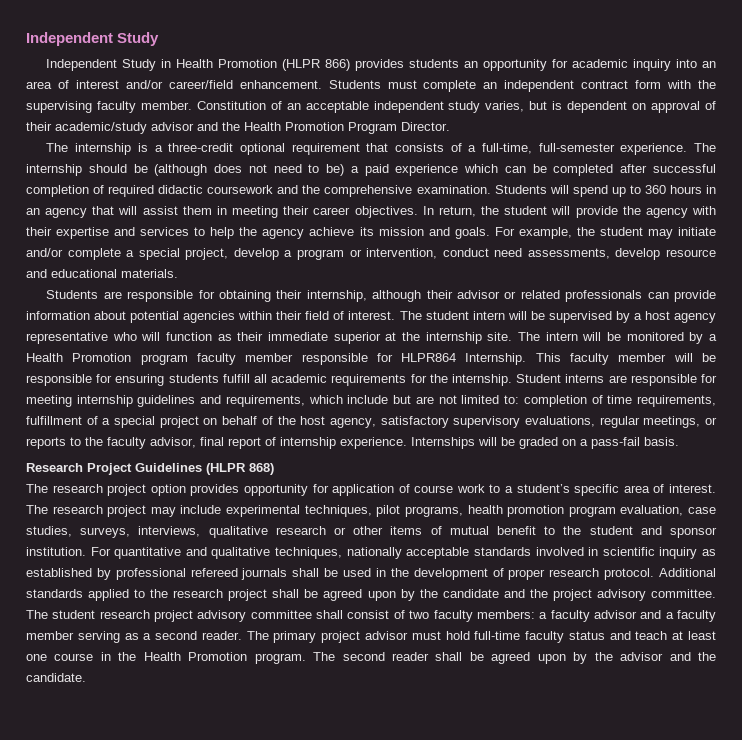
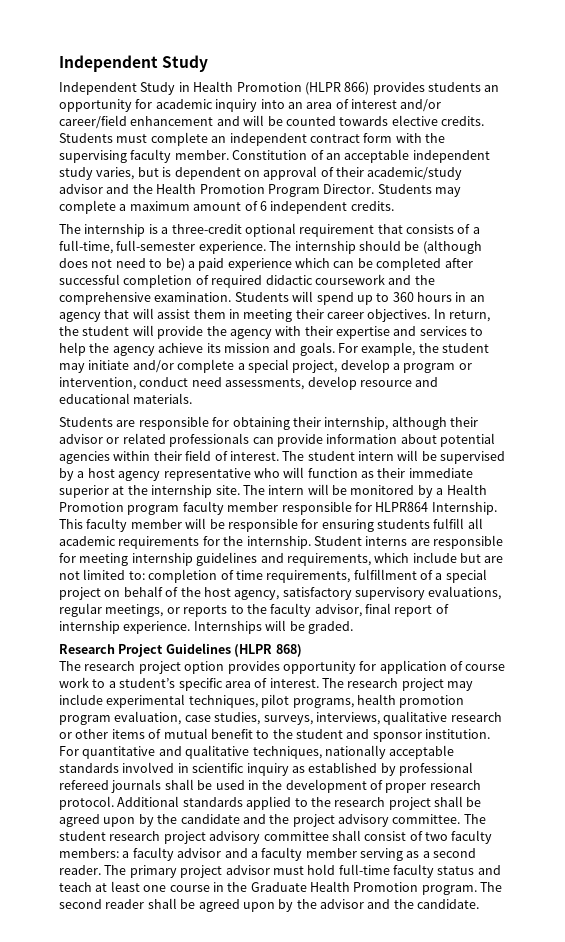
[239,80,322,89] enhancement. -> [130,115,484,126] enhancement and will be counted towards elective credits.
(450, 126) none -> [377,184,461,197] [59,200,394,214] Students may complete a maximum amount of 6 independent credits.
[519,437,679,449] graded on a pass-fail basis. -> [307,621,353,634] graded.
(137, 656) none -> [250,882,307,892] Graduate

